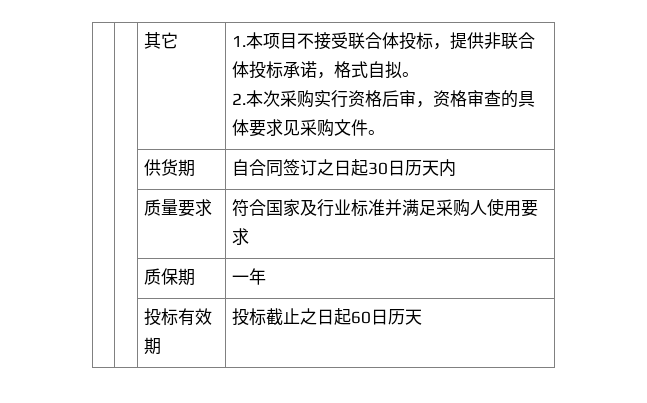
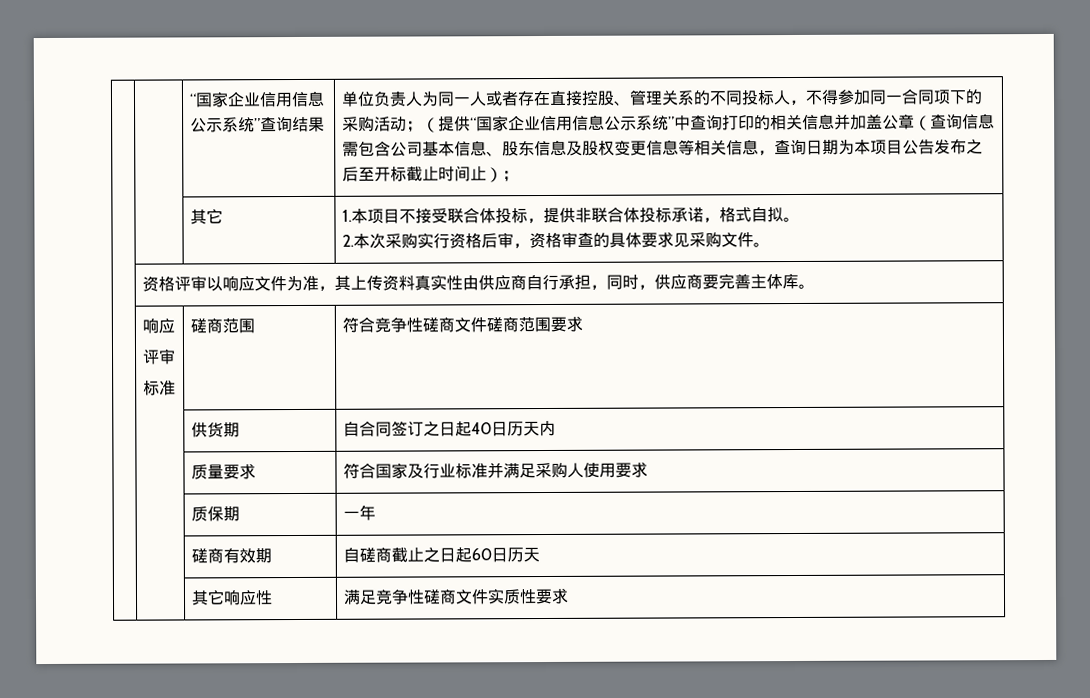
(144, 40) | -> [188,90,325,108] [189,116,325,133] [340,88,983,107] [341,113,995,133] [341,138,983,157] [341,165,519,183] | | “国家企业信用信息公示系统”查询结果 | 单位负责人为同一人或者存在直接控股、管理关系的不同投标人，不得参加同一合同项下的采购活动；（提供“国家企业信用信息公示系统”中查询打印的相关信息并加盖公章（查询信息需包含公司基本信息、股东信息及股权变更信息等相关信息，查询日期为本项目公告发布之后至开标截止时间止）； // |
(386, 132) none -> [141,273,815,292] [141,317,175,334] [141,348,176,365] [142,380,176,396] [189,318,255,334] [341,315,583,333] // | 资格评审以响应文件为准，其上传资料真实性由供应商自行承担，同时，供应商要完善主体库。 // | 响应 // 评审 // 标准 | 磋商范围 | 符合竞争性磋商文件磋商范围要求
[368,162,389,175] 30 -> [470,422,492,435] 40
[144,308,179,326] 投标 -> [190,548,224,564] 磋商
[232,308,267,326] 投标 -> [342,547,392,563] 自磋商
(423, 317) none -> [190,589,273,606] [342,587,569,605] // | | 其它响应性 | 满足竞争性磋商文件实质性要求

